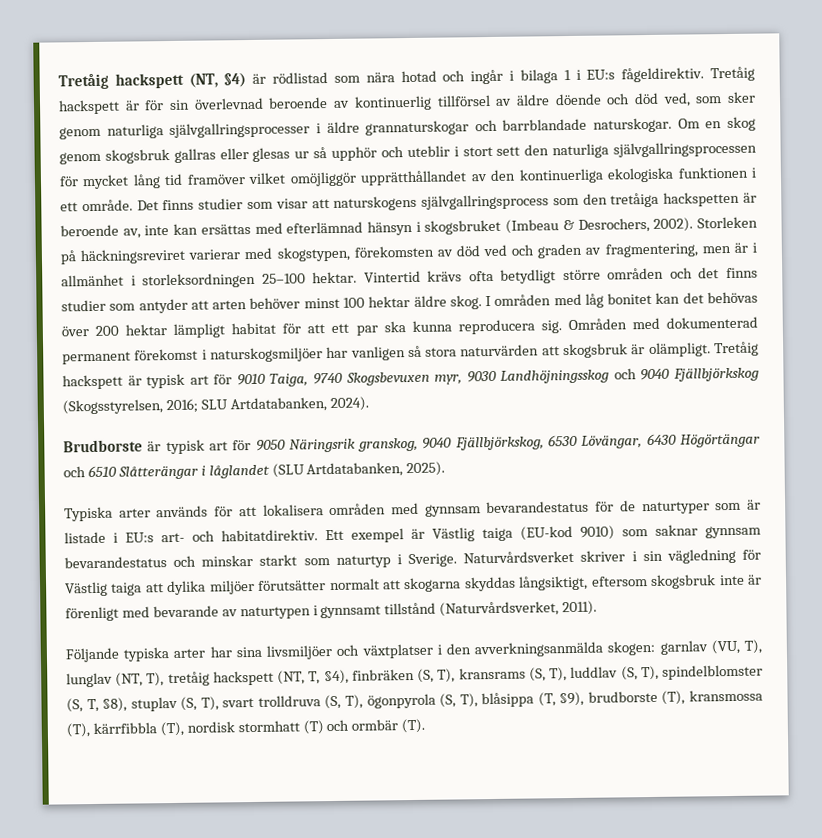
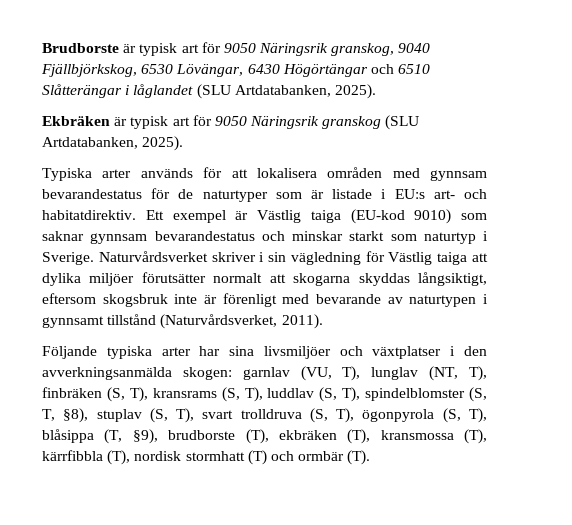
[58,66,756,90] [58,91,756,115] [59,116,756,140] [59,141,758,165] [59,166,756,190] [60,191,758,212] [60,216,758,239] [60,242,757,265] [61,267,759,289] [61,291,759,314] [61,316,758,338] [62,341,759,365] [62,367,759,390] [62,396,369,415] Tretåig hackspett (NT, §4) är rödlistad som nära hotad och ingår i bilaga 1 i EU:s fågeldirektiv. Tretåig hackspett är för sin överlevnad beroende av kontinuerlig tillförsel av äldre döende och död ved, som sker genom naturliga självgallringsprocesser i äldre grannaturskogar och barrblandade naturskogar. Om en skog genom skogsbruk gallras eller glesas ur så upphör och uteblir i stort sett den naturliga självgallringsprocessen för mycket lång tid framöver vilket omöjliggör upprätthållandet av den kontinuerliga ekologiska funktionen i ett område. Det finns studier som visar att naturskogens självgallringsprocess som den tretåiga hackspetten är beroende av, inte kan ersättas med efterlämnad hänsyn i skogsbruket (Imbeau & Desrochers, 2002). Storleken på häckningsreviret varierar med skogstypen, förekomsten av död ved och graden av fragmentering, men är i allmänhet i storleksordningen 25–100 hektar. Vintertid krävs ofta betydligt större områden och det finns studier som antyder att arten behöver minst 100 hektar äldre skog. I områden med låg bonitet kan det behövas över 200 hektar lämpligt habitat för att ett par ska kunna reproducera sig. Områden med dokumenterad permanent förekomst i naturskogsmiljöer har vanligen så stora naturvärden att skogsbruk är olämpligt. Tretåig hackspett är typisk art för 9010 Taiga, 9740 Skogsbevuxen myr, 9030 Landhöjningsskog och 9040 Fjällbjörkskog (Skogsstyrelsen, 2016; SLU Artdatabanken, 2024). // -> (42, 48) none
(446, 469) none -> [42,115,420,130] [42,136,184,151] // Ekbräken är typisk art för 9050 Näringsrik granskog (SLU Artdatabanken, 2025).
[167,669,349,687] tretåig hackspett (NT, T, §4), -> (487, 373) none
(686, 697) none -> [278,429,371,444] ekbräken (T),

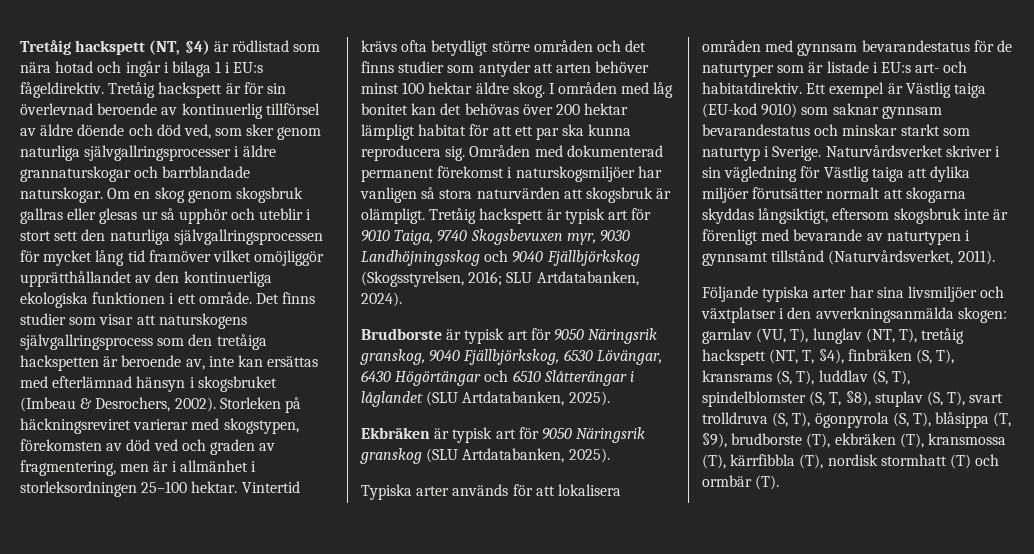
(42, 48) none -> [20,40,321,55] [20,61,264,77] [20,82,286,98] [20,103,320,119] [20,124,322,140] [20,145,276,161] [20,166,251,182] [20,187,303,203] [20,208,312,224] [20,229,323,245] [20,250,325,266] [20,271,272,287] [20,292,316,308] [20,313,247,329] [20,334,267,350] [20,355,319,371] [20,376,277,392] [20,397,301,413] [20,418,299,434] [20,439,276,455] [20,460,256,476] [20,481,300,497] [361,40,647,56] [361,61,650,77] [361,82,674,98] [361,103,629,115] [361,124,632,140] [361,145,663,161] [361,166,662,182] [360,187,672,203] [361,208,652,224] [361,229,630,245] [361,250,640,266] [361,271,639,287] [361,292,402,307] Tretåig hackspett (NT, §4) är rödlistad som nära hotad och ingår i bilaga 1 i EU:s fågeldirektiv. Tretåig hackspett är för sin överlevnad beroende av kontinuerlig tillförsel av äldre döende och död ved, som sker genom naturliga självgallringsprocesser i äldre grannaturskogar och barrblandade naturskogar. Om en skog genom skogsbruk gallras eller glesas ur så upphör och uteblir i stort sett den naturliga självgallringsprocessen för mycket lång tid framöver vilket omöjliggör upprätthållandet av den kontinuerliga ekologiska funktionen i ett område. Det finns studier som visar att naturskogens självgallringsprocess som den tretåiga hackspetten är beroende av, inte kan ersättas med efterlämnad hänsyn i skogsbruket (Imbeau & Desrochers, 2002). Storleken på häckningsreviret varierar med skogstypen, förekomsten av död ved och graden av fragmentering, men är i allmänhet i storleksordningen 25–100 hektar. Vintertid krävs ofta betydligt större områden och det finns studier som antyder att arten behöver minst 100 hektar äldre skog. I områden med låg bonitet kan det behövas över 200 hektar lämpligt habitat för att ett par ska kunna reproducera sig. Områden med dokumenterad permanent förekomst i naturskogsmiljöer har vanligen så stora naturvärden att skogsbruk är olämpligt. Tretåig hackspett är typisk art för 9010 Taiga, 9740 Skogsbevuxen myr, 9030 Landhöjningsskog och 9040 Fjällbjörkskog (Skogsstyrelsen, 2016; SLU Artdatabanken, 2024). //
(487, 373) none -> [921,328,965,344] [702,349,844,365] tretåig hackspett (NT, T, §4),

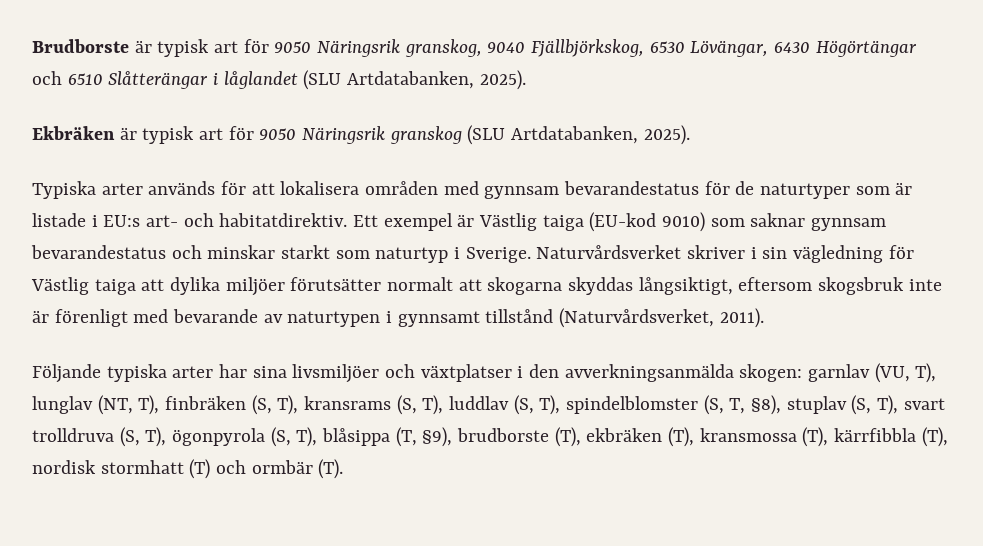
[20,40,321,55] [20,61,264,77] [20,82,286,98] [20,103,320,119] [20,124,322,140] [20,145,276,161] [20,166,251,182] [20,187,303,203] [20,208,312,224] [20,229,323,245] [20,250,325,266] [20,271,272,287] [20,292,316,308] [20,313,247,329] [20,334,267,350] [20,355,319,371] [20,376,277,392] [20,397,301,413] [20,418,299,434] [20,439,276,455] [20,460,256,476] [20,481,300,497] [361,40,647,56] [361,61,650,77] [361,82,674,98] [361,103,629,115] [361,124,632,140] [361,145,663,161] [361,166,662,182] [360,187,672,203] [361,208,652,224] [361,229,630,245] [361,250,640,266] [361,271,639,287] [361,292,402,307] Tretåig hackspett (NT, §4) är rödlistad som nära hotad och ingår i bilaga 1 i EU:s fågeldirektiv. Tretåig hackspett är för sin överlevnad beroende av kontinuerlig tillförsel av äldre döende och död ved, som sker genom naturliga självgallringsprocesser i äldre grannaturskogar och barrblandade naturskogar. Om en skog genom skogsbruk gallras eller glesas ur så upphör och uteblir i stort sett den naturliga självgallringsprocessen för mycket lång tid framöver vilket omöjliggör upprätthållandet av den kontinuerliga ekologiska funktionen i ett område. Det finns studier som visar att naturskogens självgallringsprocess som den tretåiga hackspetten är beroende av, inte kan ersättas med efterlämnad hänsyn i skogsbruket (Imbeau & Desrochers, 2002). Storleken på häckningsreviret varierar med skogstypen, förekomsten av död ved och graden av fragmentering, men är i allmänhet i storleksordningen 25–100 hektar. Vintertid krävs ofta betydligt större områden och det finns studier som antyder att arten behöver minst 100 hektar äldre skog. I områden med låg bonitet kan det behövas över 200 hektar lämpligt habitat för att ett par ska kunna reproducera sig. Områden med dokumenterad permanent förekomst i naturskogsmiljöer har vanligen så stora naturvärden att skogsbruk är olämpligt. Tretåig hackspett är typisk art för 9010 Taiga, 9740 Skogsbevuxen myr, 9030 Landhöjningsskog och 9040 Fjällbjörkskog (Skogsstyrelsen, 2016; SLU Artdatabanken, 2024). // -> (32, 46) none
[921,328,965,344] [702,349,844,365] tretåig hackspett (NT, T, §4), -> (160, 405) none

